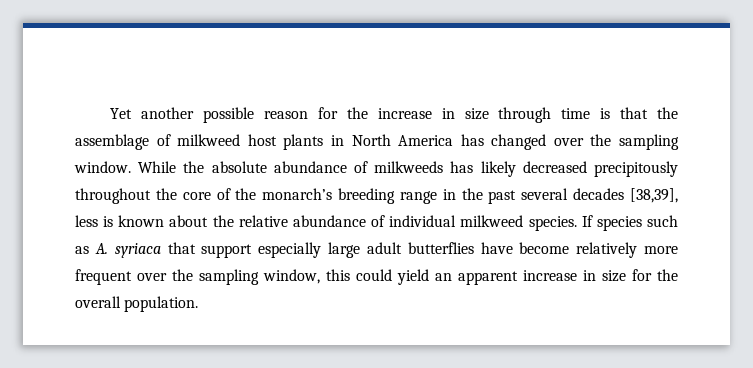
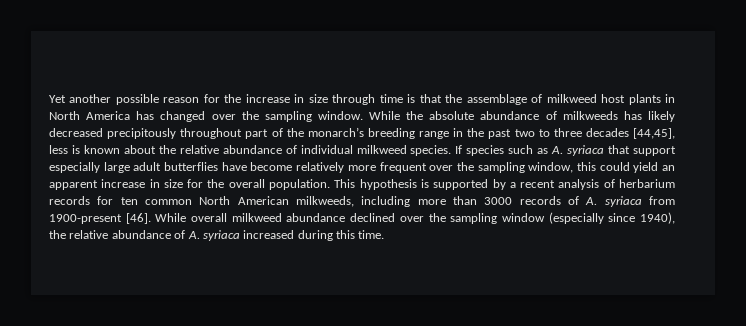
[155,188,211,200] the core -> [245,129,269,139] part
[521,188,679,203] several decades [38,39], -> [514,128,675,139] two to three decades [44,45],
(199, 304) none -> [334,179,675,190] [49,196,675,207] [49,212,675,224] [49,230,385,241] This hypothesis is supported by a recent analysis of herbarium records for ten common North American milkweeds, including more than 3000 records of A. syriaca from 1900-present [46]. While overall milkweed abundance declined over the sampling window (especially since 1940), the relative abundance of A. syriaca increased during this time.

